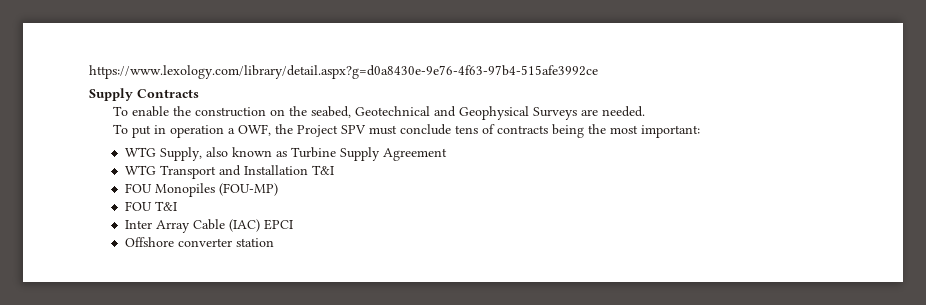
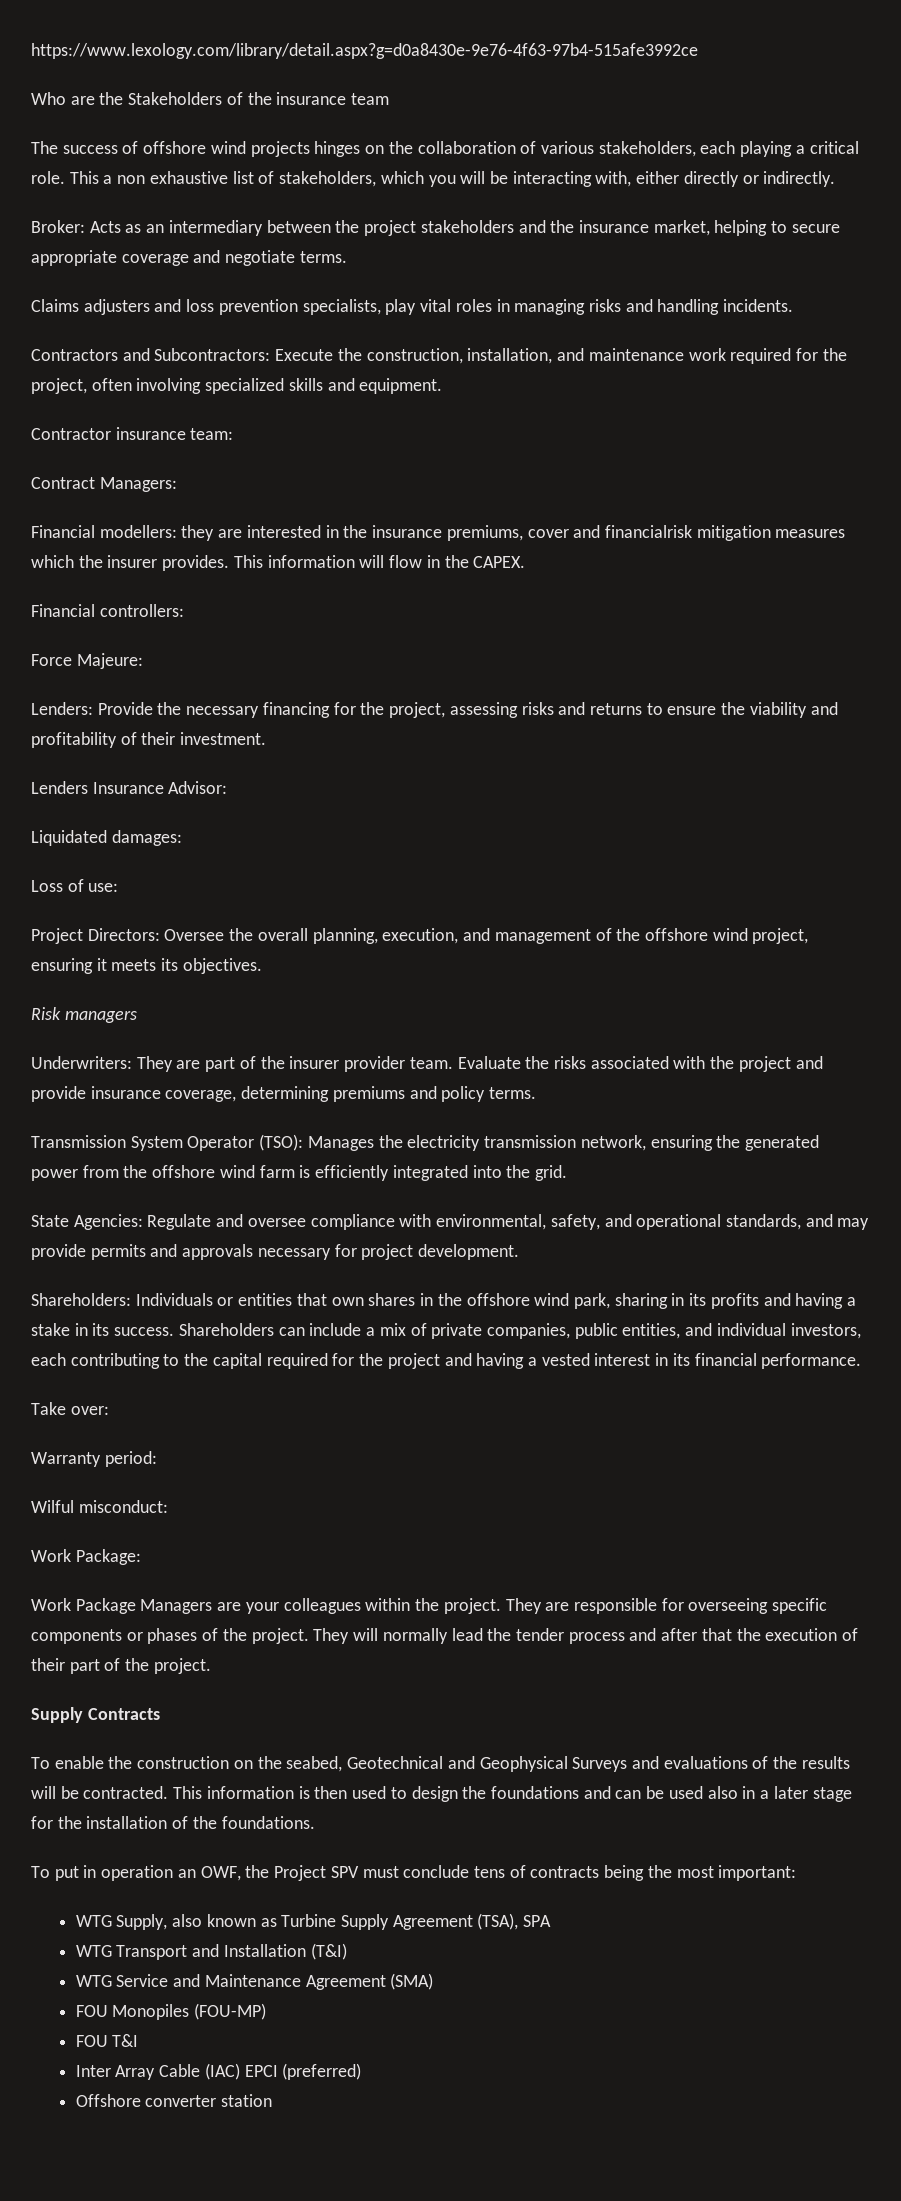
(598, 72) none -> [31,92,390,105] [31,141,859,157] [31,171,836,187] [31,220,840,236] [31,250,347,266] [31,299,794,315] [31,348,847,364] [31,378,443,394] [31,427,234,440] [31,477,177,492] [31,525,846,541] [31,555,526,571] [31,604,184,617] [31,653,143,669] [31,702,838,718] [31,732,267,748] [31,781,228,794] [31,830,182,846] [31,879,119,892] [31,928,809,944] [31,958,262,974] [31,1007,137,1023] [31,1056,823,1072] [31,1086,537,1102] [31,1134,819,1151] [31,1165,567,1181] [31,1214,870,1230] [31,1244,520,1260] [31,1293,857,1309] [31,1323,861,1339] [31,1353,862,1369] [31,1402,109,1415] [31,1451,157,1467] [31,1500,168,1513] [31,1549,141,1565] [31,1598,828,1614] [31,1628,859,1644] [31,1658,211,1674] // Who are the Stakeholders of the insurance team // The success of offshore wind projects hinges on the collaboration of various stakeholders, each playing a critical role. This a non exhaustive list of stakeholders, which you will be interacting with, either directly or indirectly. // Broker: Acts as an intermediary between the project stakeholders and the insurance market, helping to secure appropriate coverage and negotiate terms. // Claims adjusters and loss prevention specialists, play vital roles in managing risks and handling incidents. // Contractors and Subcontractors: Execute the construction, installation, and maintenance work required for the project, often involving specialized skills and equipment. // Contractor insurance team: // Contract Managers: // Financial modellers: they are interested in the insurance premiums, cover and financialrisk mitigation measures which the insurer provides. This information will flow in the CAPEX. // Financial controllers: // Force Majeure: // Lenders: Provide the necessary financing for the project, assessing risks and returns to ensure the viability and profitability of their investment. // Lenders Insurance Advisor: // Liquidated damages: // Loss of use: // Project Directors: Oversee the overall planning, execution, and management of the offshore wind project, ensuring it meets its objectives. // Risk managers // Underwriters: They are part of the insurer provider team. Evaluate the risks associated with the project and provide insurance coverage, determining premiums and policy terms. // Transmission System Operator (TSO): Manages the electricity transmission network, ensuring the generated power from the offshore wind farm is efficiently integrated into the grid. // State Agencies: Regulate and oversee compliance with environmental, safety, and operational standards, and may provide permits and approvals necessary for project development. // Shareholders: Individuals or entities that own shares in the offshore wind park, sharing in its profits and having a stake in its success. Shareholders can include a mix of private companies, public entities, and individual investors, each contributing to the capital required for the project and having a vested interest in its financial performance. // Take over: // Warranty period: // Wilful misconduct: // Work Package: // Work Package Managers are your colleagues within the project. They are responsible for overseeing specific components or phases of the project. They will normally lead the tender process and after that the execution of their part of the project.
[580,106,645,117] are needed. -> [631,1756,850,1769] [31,1786,852,1802] [31,1816,315,1829] and evaluations of the results will be contracted. This information is then used to design the foundations and can be used also in a later stage for the installation of the foundations.
[227,128,235,134] a -> [177,1869,196,1878] an
(448, 154) none -> [477,1913,552,1930] (TSA), SPA
[312,165,335,175] T&I -> [310,1943,347,1960] [75,1973,434,1990] (T&I) // WTG Service and Maintenance Agreement (SMA)
(294, 224) none -> [282,2063,362,2080] (preferred)

